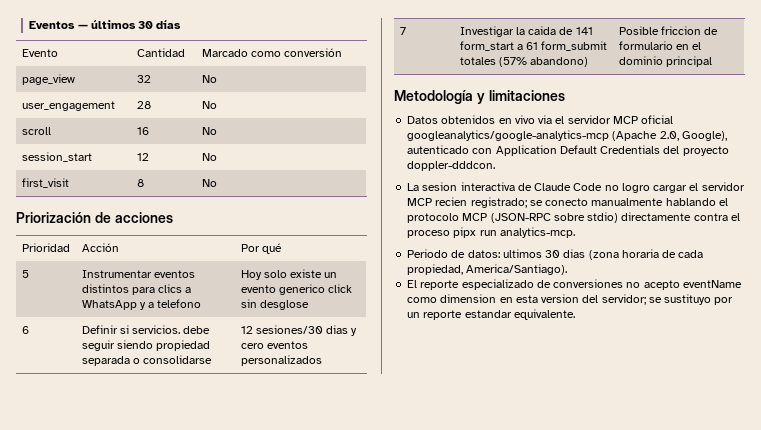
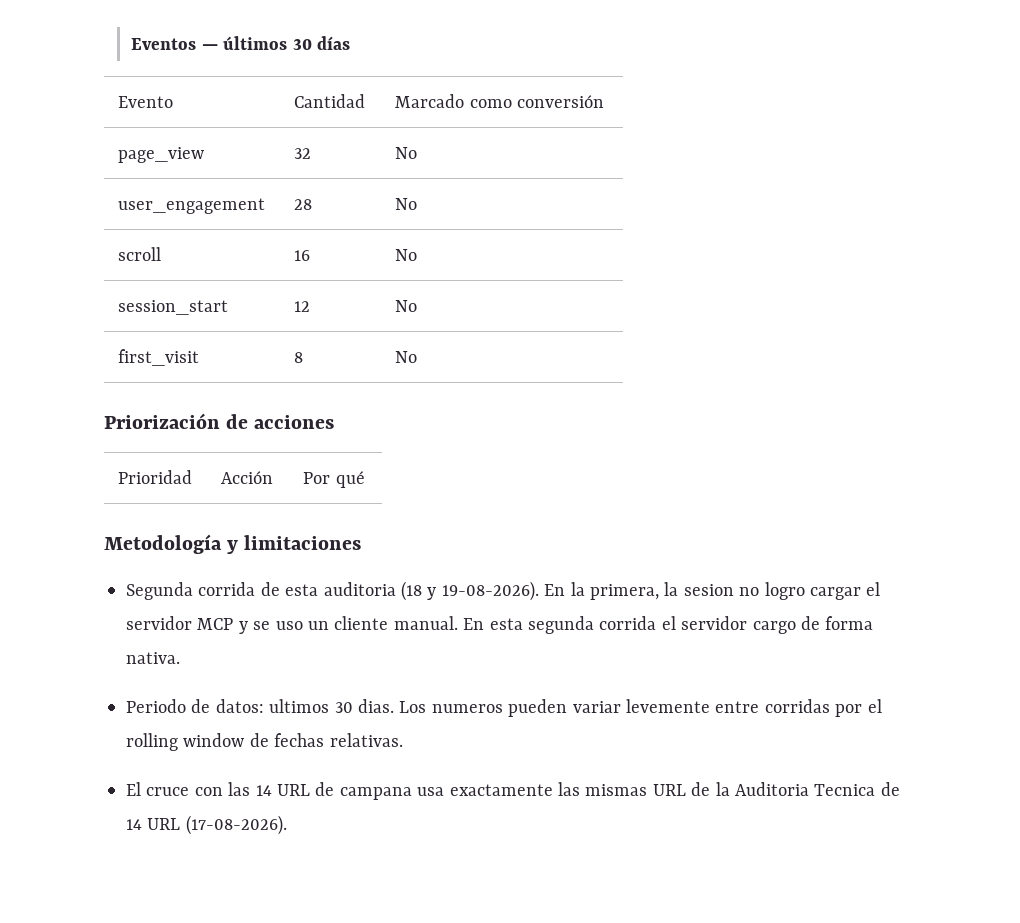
[21,270,29,278] [81,270,195,278] [81,284,192,295] [81,299,202,310] [240,269,338,280] [240,284,353,295] [240,299,309,310] [21,326,29,334] [81,325,211,334] [81,340,211,351] [81,355,213,366] [240,325,358,336] [240,341,308,349] [240,355,322,366] [399,27,406,35] [459,26,593,37] [459,41,608,51] [459,57,589,67] [618,26,719,35] [618,41,702,50] [618,56,712,67] [394,90,565,104] [407,115,674,124] [407,130,727,141] [407,145,729,156] [407,161,496,171] [407,182,603,191] // 5 | Instrumentar eventos distintos para clics a WhatsApp y a telefono | Hoy solo existe un evento generico click sin desglose // 6 | Definir si servicios. debe seguir siendo propiedad separada o consolidarse | 12 sesiones/30 dias y cero eventos personalizados // 7 | Investigar la caida de 141 form_start a 61 form_submit totales (57% abandono) | Posible friccion de formulario en el dominio principal // Metodología y limitaciones // Datos obtenidos en vivo via el servidor MCP oficial googleanalytics/google-analytics-mcp (Apache 2.0, Google), autenticado con Application Default Credentials del proyecto doppler-dddcon. // La sesion interactiva de Claude Code -> [104,534,362,554] [126,581,734,601] // Metodología y limitaciones // Segunda corrida de esta auditoria (18 y 19-08-2026). En la primera, la sesion
[435,197,728,208] [407,212,740,223] [407,227,575,238] recien registrado; se conecto manualmente hablando el protocolo MCP (JSON-RPC sobre stdio) directamente contra el proceso pipx run analytics-mcp. -> [238,616,874,634] [126,652,180,664] y se uso un cliente manual. En esta segunda corrida el servidor cargo de forma nativa.
[563,249,704,260] [407,264,568,275] [407,279,742,290] [407,294,734,305] [407,309,575,320] dias (zona horaria de cada propiedad, America/Santiago). // El reporte especializado de conversiones no acepto eventName como dimension en esta version del servidor; se sustituyo por un reporte estandar equivalente. -> [358,699,882,717] [126,733,403,751] [126,782,900,800] [126,815,287,835] dias. Los numeros pueden variar levemente entre corridas por el rolling window de fechas relativas. // El cruce con las 14 URL de campana usa exactamente las mismas URL de la Auditoria Tecnica de 14 URL (17-08-2026).

